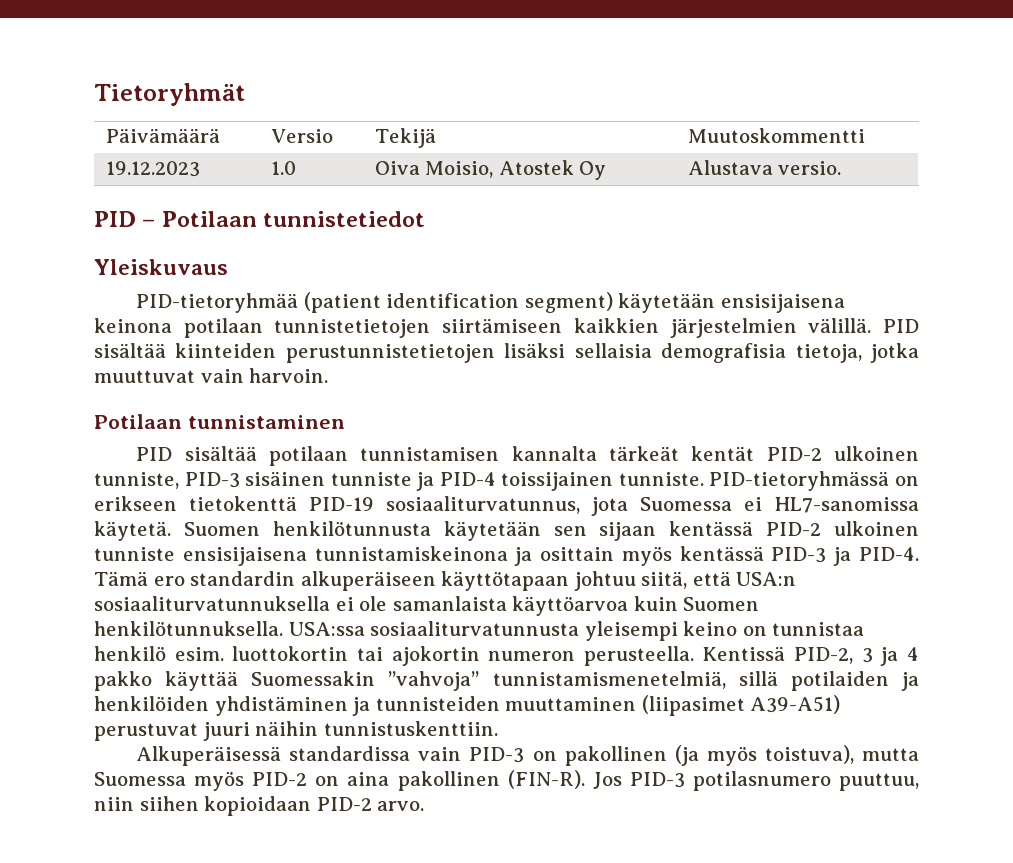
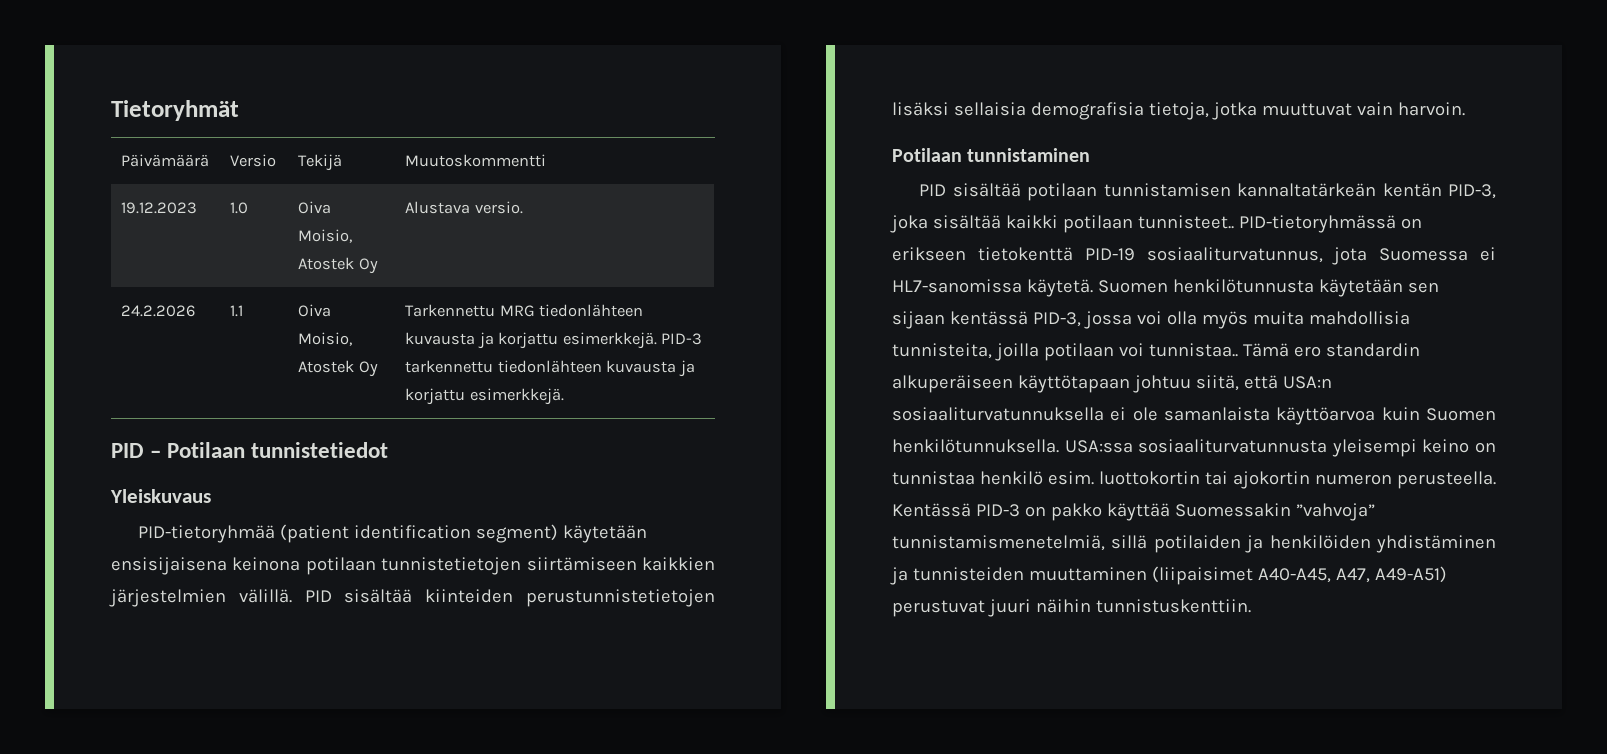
(842, 168) none -> [121,305,196,317] [230,305,244,317] [298,304,332,317] [298,332,353,346] [298,360,378,377] [405,304,644,317] [405,332,703,349] [405,360,695,377] [405,388,564,405] // 24.2.2026 | 1.1 | Oiva Moisio, Atostek Oy | Tarkennettu MRG tiedonlähteen kuvausta ja korjattu esimerkkejä. PID-3 tarkennettu tiedonlähteen kuvausta ja korjattu esimerkkejä.
[511,446,920,461] [94,471,704,491] kannalta tärkeät kentät PID-2 ulkoinen tunniste, PID-3 sisäinen tunniste ja PID-4 toissijainen tunniste. -> [1237,183,1496,199] [890,215,1234,233] kannaltatärkeän kentän PID-3, joka sisältää kaikki potilaan tunnisteet..
[766,521,919,536] [94,546,920,566] PID-2 ulkoinen tunniste ensisijaisena tunnistamiskeinona ja osittain myös kentässä PID-3 ja PID-4. -> [1032,311,1410,329] [892,343,1238,361] PID-3, jossa voi olla myös muita mahdollisia tunnisteita, joilla potilaan voi tunnistaa..
[702,646,919,666] Kentissä PID-2, 3 ja 4 -> [892,503,1046,517] Kentässä PID-3 on
[641,695,841,716] (liipasimet A39-A51) -> [1151,566,1447,585] (liipaisimet A40-A45, A47, A49-A51)
[136,745,919,766] [94,770,920,791] [94,796,425,816] // Alkuperäisessä standardissa vain PID-3 on pakollinen (ja myös toistuva), mutta Suomessa myös PID-2 on aina pakollinen (FIN-R). Jos PID-3 potilasnumero puuttuu, niin siihen kopioidaan PID-2 arvo. -> (1251, 606) none

